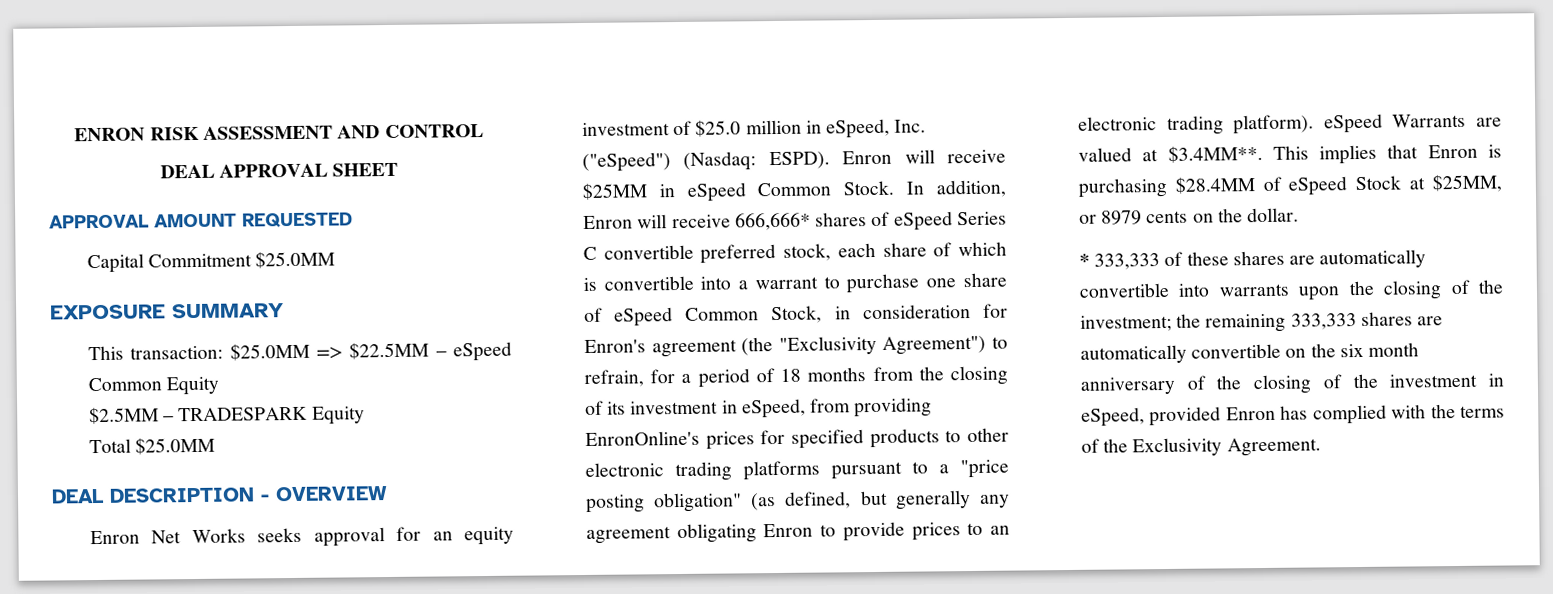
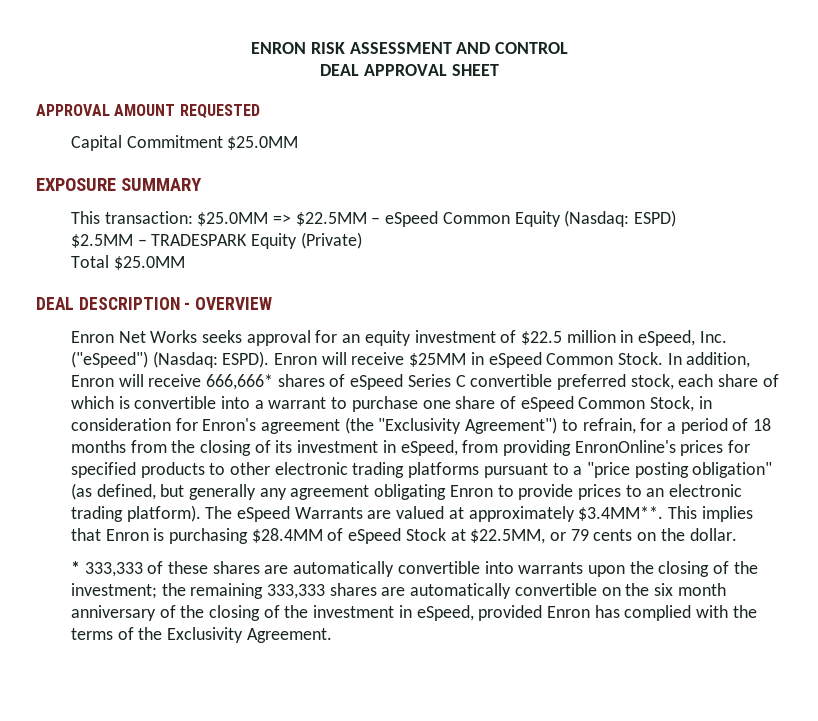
(220, 386) none -> [564,210,677,227] (Nasdaq: ESPD)
(365, 415) none -> [300,232,362,249] (Private)
[695,119,742,137] $25.0 -> [521,331,563,345] $22.5
(1315, 124) none -> [205,506,233,519] The
(1159, 155) none -> [468,506,575,522] approximately
[1432,173,1502,193] [1078,210,1143,225] $25MM, or 8979 -> [470,529,589,544] $22.5MM, or 79

